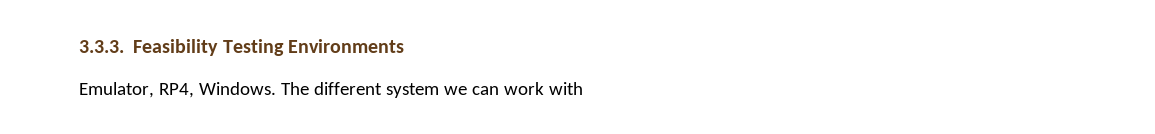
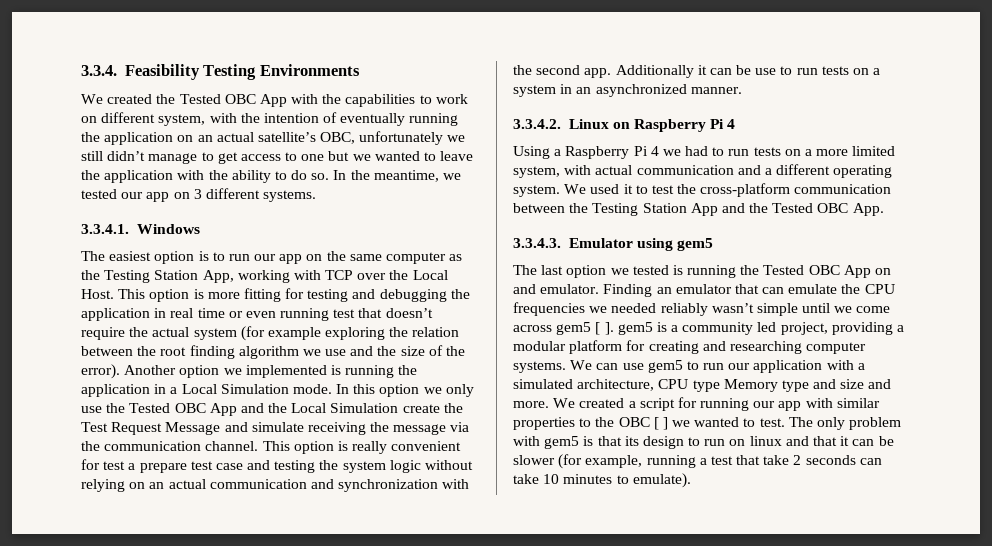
[79,40,124,53] 3.3.3. -> [81,65,117,76] 3.3.4.
[79,82,583,98] Emulator, RP4, Windows. The different system we can work with -> [81,94,468,107] [81,112,459,126] [81,131,466,145] [81,151,474,164] [81,170,462,183] [81,188,317,202] [81,224,200,234] [81,251,463,264] [81,270,448,283] [81,288,470,302] [81,308,433,321] [81,326,460,341] [81,345,466,359] [81,364,418,379] [81,384,474,397] [81,403,463,416] [81,422,470,435] [81,441,462,454] [81,459,474,473] [81,479,470,492] [513,65,881,78] [513,84,742,97] [513,119,736,132] [513,146,896,159] [513,164,893,178] [513,183,892,197] [513,203,884,216] [513,238,714,251] [513,265,892,278] [513,284,895,297] [513,302,891,316] [513,322,905,335] [513,340,867,354] [513,360,865,373] [513,379,892,392] [513,397,880,411] [513,417,902,430] [513,436,894,449] [513,454,882,469] [513,473,691,488] We created the Tested OBC App with the capabilities to work on different system, with the intention of eventually running the application on an actual satellite’s OBC, unfortunately we still didn’t manage to get access to one but we wanted to leave the application with the ability to do so. In the meantime, we tested our app on 3 different systems. // 3.3.4.1. Windows // The easiest option is to run our app on the same computer as the Testing Station App, working with TCP over the Local Host. This option is more fitting for testing and debugging the application in real time or even running test that doesn’t require the actual system (for example exploring the relation between the root finding algorithm we use and the size of the error). Another option we implemented is running the application in a Local Simulation mode. In this option we only use the Tested OBC App and the Local Simulation create the Test Request Message and simulate receiving the message via the communication channel. This option is really convenient for test a prepare test case and testing the system logic without relying on an actual communication and synchronization with the second app. Additionally it can be use to run tests on a system in an asynchronized manner. // 3.3.4.2. Linux on Raspberry Pi 4 // Using a Raspberry Pi 4 we had to run tests on a more limited system, with actual communication and a different operating system. We used it to test the cross-platform communication between the Testing Station App and the Tested OBC App. // 3.3.4.3. Emulator using gem5 // The last option we tested is running the Tested OBC App on and emulator. Finding an emulator that can emulate the CPU frequencies we needed reliably wasn’t simple until we come across gem5 [ ]. gem5 is a community led project, providing a modular platform for creating and researching computer systems. We can use gem5 to run our application with a simulated architecture, CPU type Memory type and size and more. We created a script for running our app with similar properties to the OBC [ ] we wanted to test. The only problem with gem5 is that its design to run on linux and that it can be slower (for example, running a test that take 2 seconds can take 10 minutes to emulate).

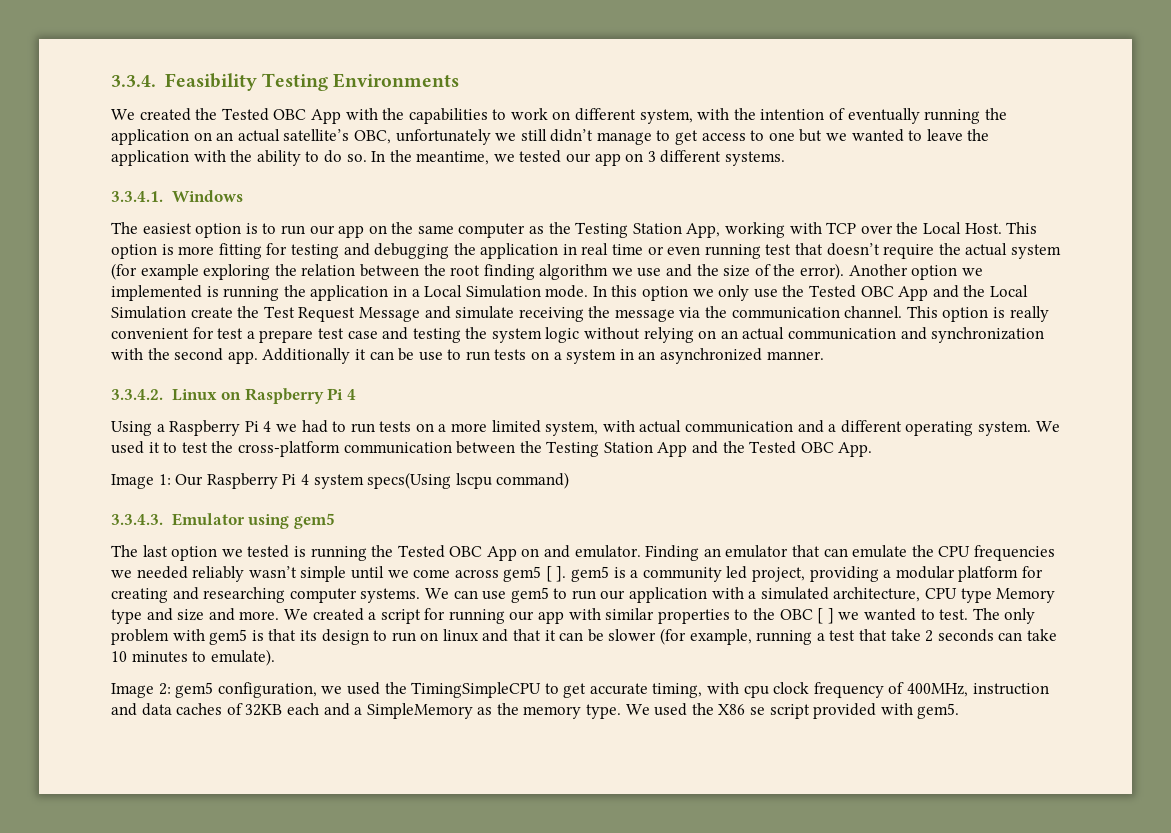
(884, 209) none -> [111,472,570,489] // Image 1: Our Raspberry Pi 4 system specs(Using lscpu command)
(691, 480) none -> [111,682,1049,698] [111,703,960,719] // Image 2: gem5 configuration, we used the TimingSimpleCPU to get accurate timing, with cpu clock frequency of 400MHz, instruction and data caches of 32KB each and a SimpleMemory as the memory type. We used the X86 se script provided with gem5.

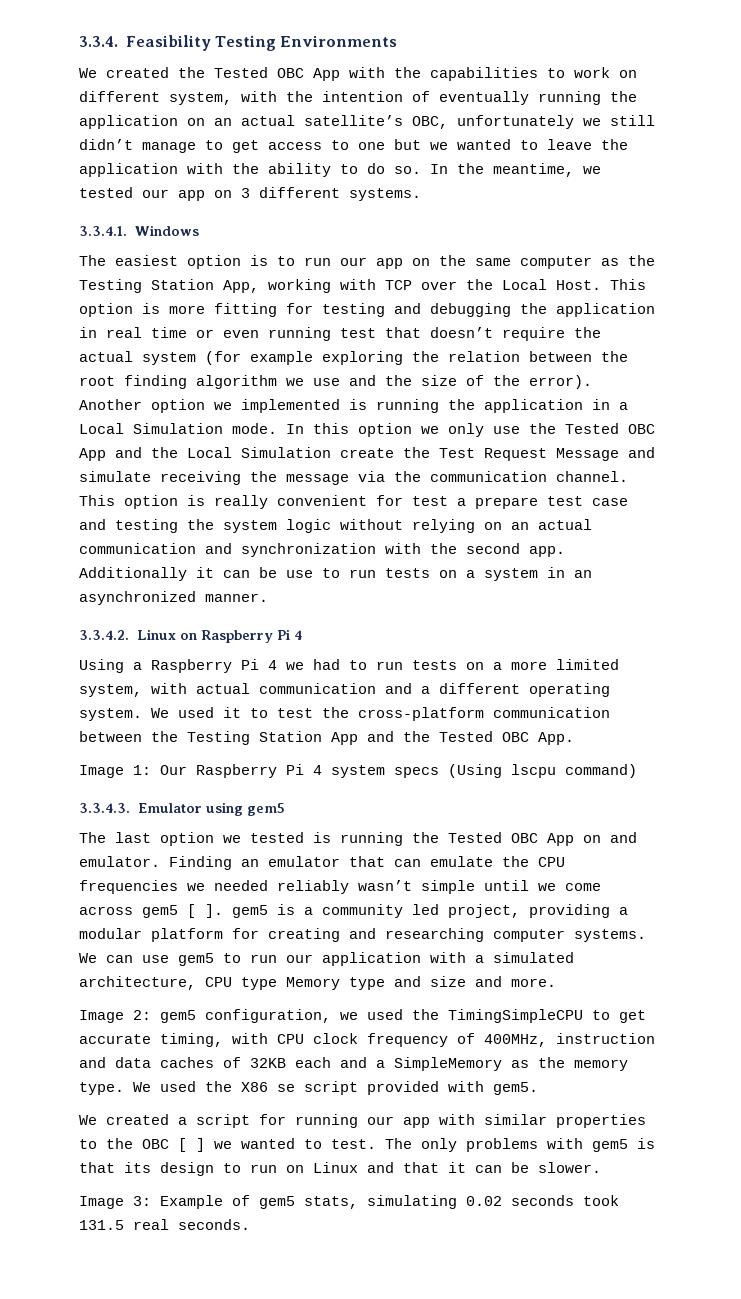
[367,472,452,489] specs(Using -> [394,764,502,778] specs (Using
[283,608,1036,624] [111,628,1057,645] [111,649,275,666] We created a script for running our app with similar properties to the OBC [ ] we wanted to test. The only problem with gem5 is that its design to run on linux and that it can be slower (for example, running a test that take 2 seconds can take 10 minutes to emulate). -> (556, 982) none
[743,685,769,698] cpu -> [277,1034,304,1044] CPU
(960, 711) none -> [79,1114,646,1128] [79,1138,655,1152] [79,1162,601,1176] [79,1195,619,1209] [79,1219,250,1230] // We created a script for running our app with similar properties to the OBC [ ] we wanted to test. The only problems with gem5 is that its design to run on Linux and that it can be slower. // Image 3: Example of gem5 stats, simulating 0.02 seconds took 131.5 real seconds.

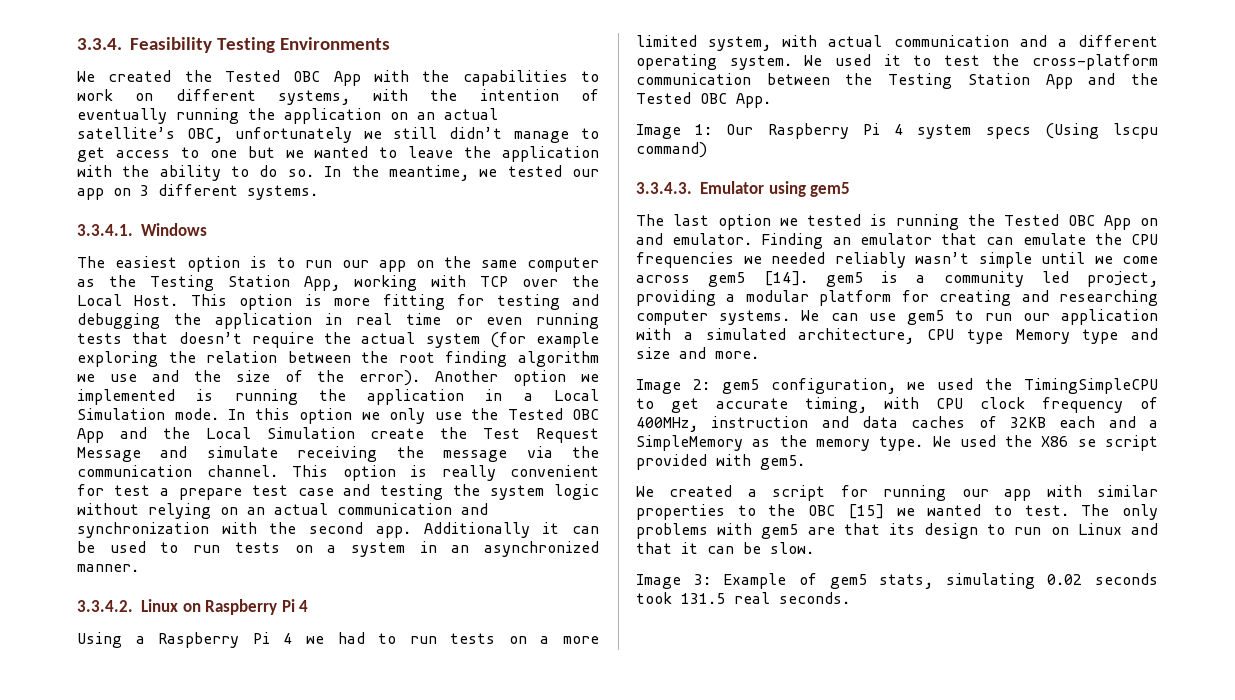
[169,92,232,105] system, -> [278,90,351,105] systems,
[340,328,376,338] test -> [77,333,122,344] tests
[286,570,313,578] use -> [109,541,146,553] used
[187,904,223,918] [ ]. -> [763,271,808,286] [14].
[178,1138,205,1152] [ ] -> [847,504,884,519] [15]
[637,1138,655,1149] is -> [807,527,835,535] are
[538,1162,601,1173] slower. -> [770,542,814,554] slow.

